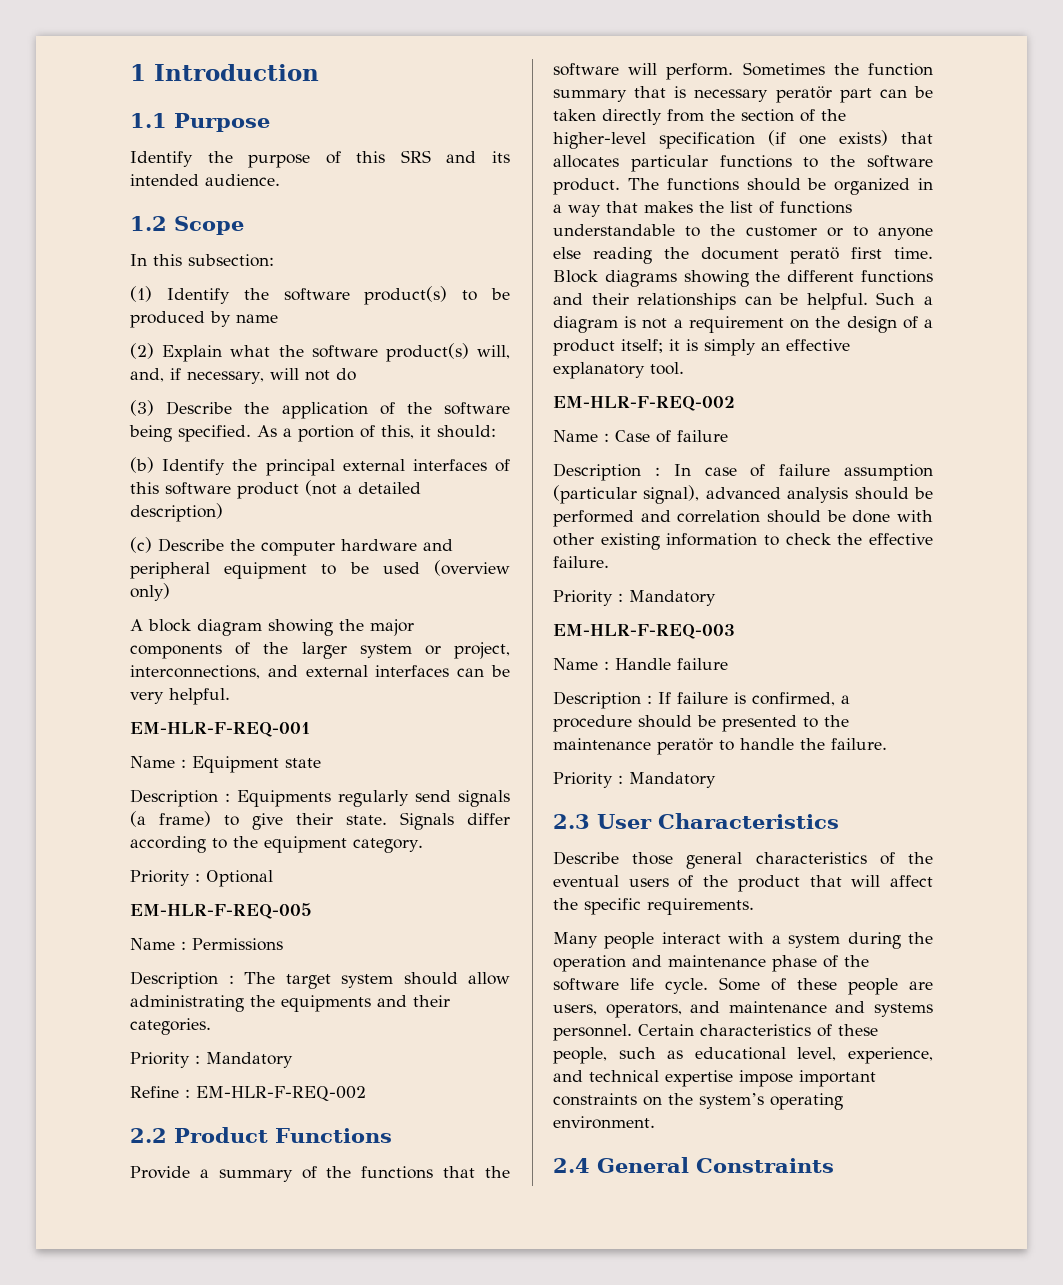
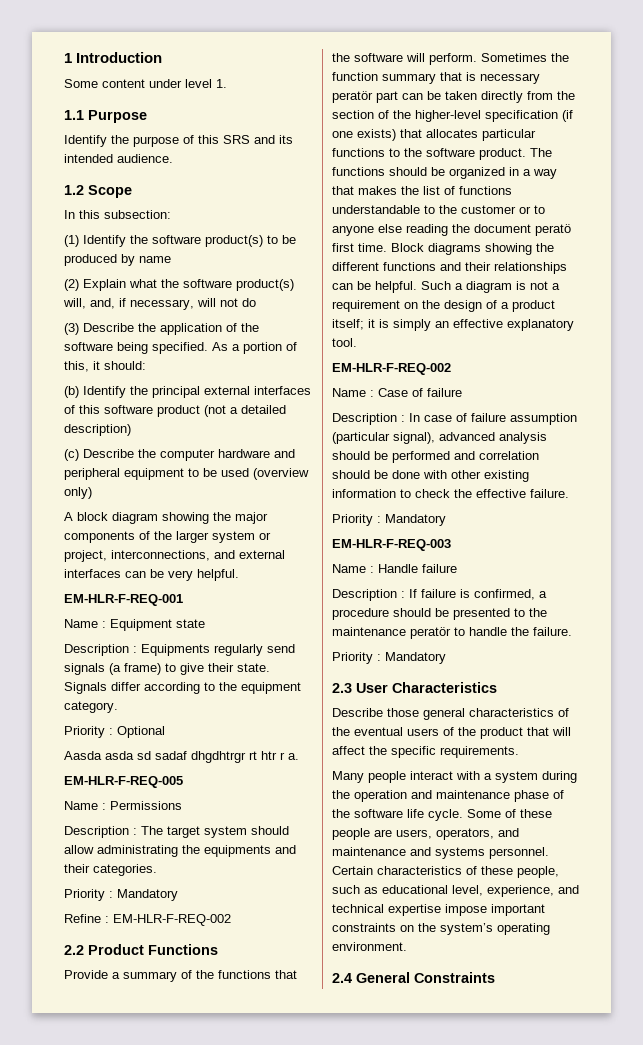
(319, 72) none -> [64,79,227,88] // Some content under level 1.
(273, 878) none -> [64,751,299,763] // Aasda asda sd sadaf dhgdhtrgr rt htr r a.

